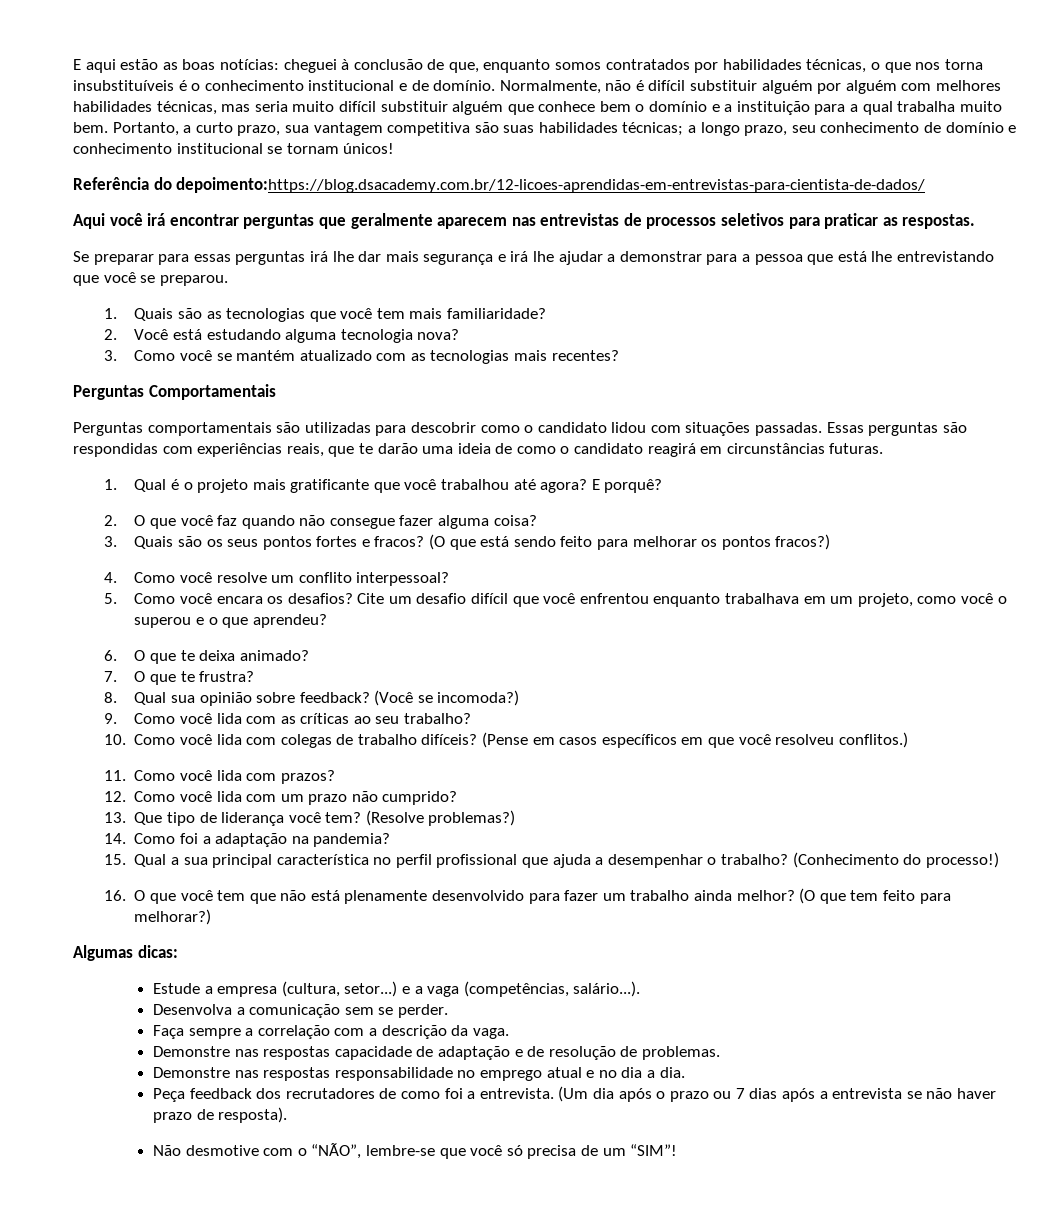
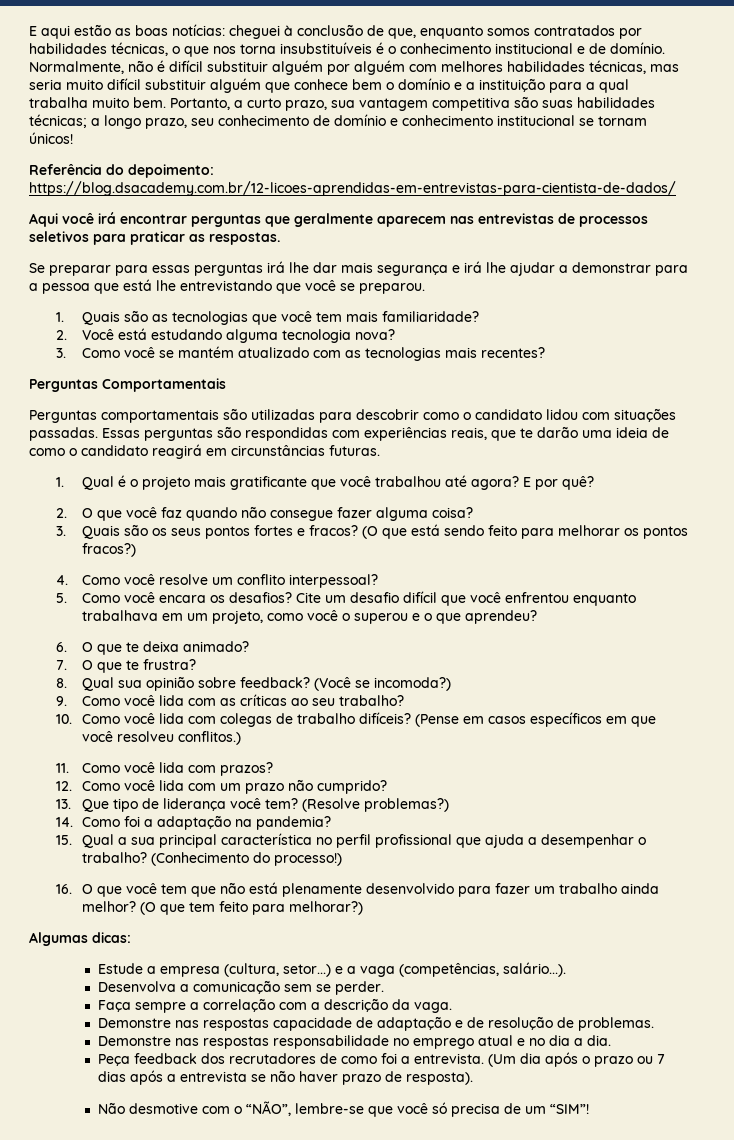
[176,177,926,193] depoimento:https://blog.dsacademy.com.br/12-licoes-aprendidas-em-entrevistas-para-cientista-de-dados/ -> [128,164,214,178] [29,181,676,196] depoimento: https://blog.dsacademy.com.br/12-licoes-aprendidas-em-entrevistas-para-cientista-de-dados/
[604,479,663,493] porquê? -> [535,476,595,490] por quê?

